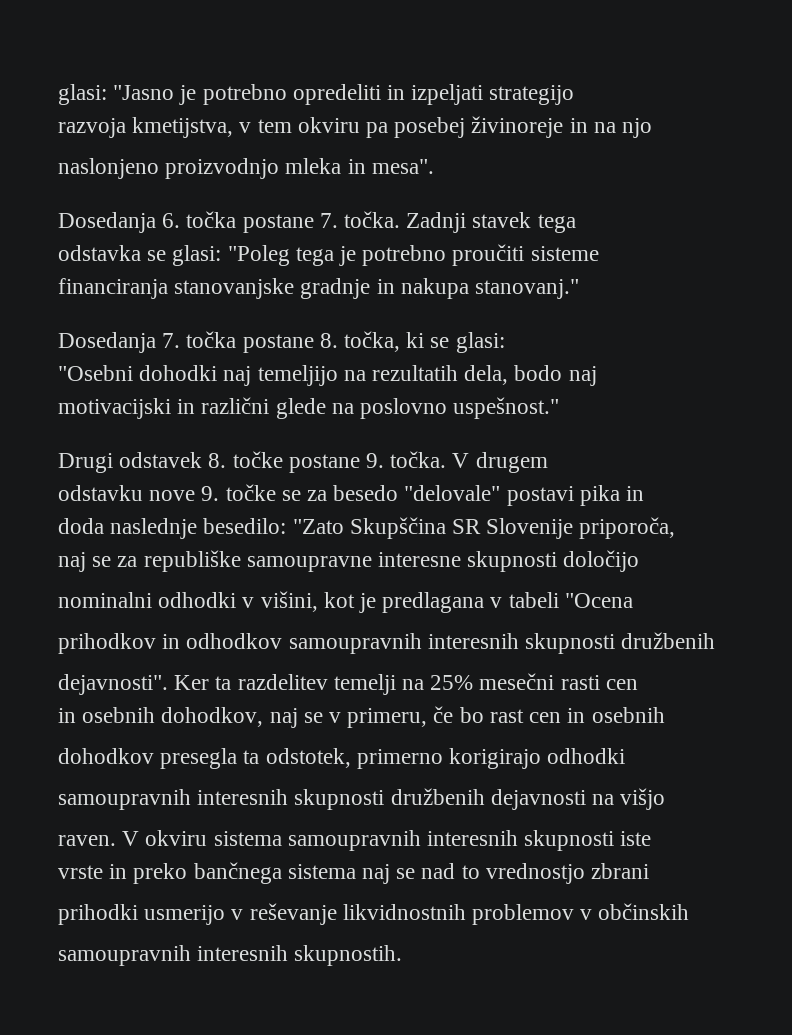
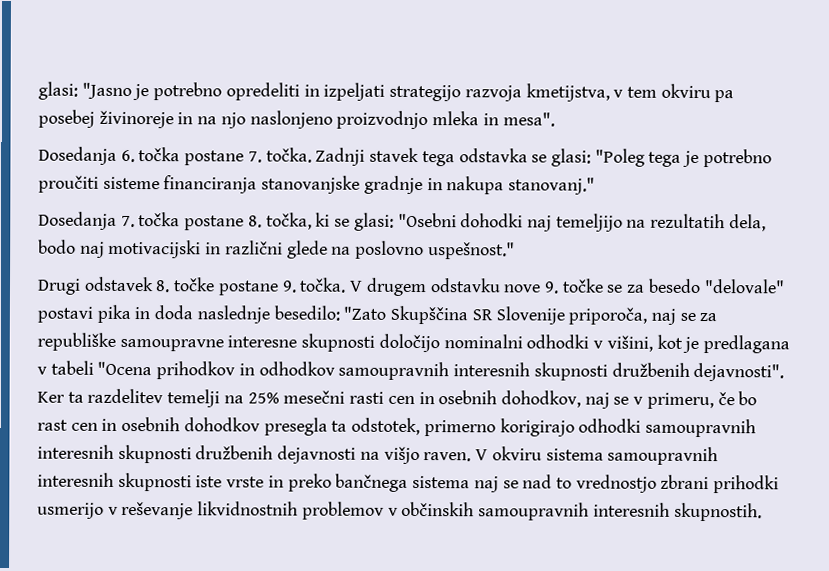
(575, 95) // -> (462, 93) none
(653, 128) // -> (246, 120) none
(576, 223) // -> (455, 159) none
(599, 253) // -> (160, 183) none
(505, 342) // -> (394, 221) none
(597, 376) // -> (105, 249) none
(548, 462) // -> (427, 287) none
(645, 493) // -> (151, 313) none
(676, 528) // -> (648, 316) none
(640, 561) // -> (440, 343) none
(633, 600) // -> (153, 368) none
(716, 640) // -> (690, 369) none
(638, 684) // -> (415, 400) none
(665, 715) // -> (181, 424) none
(626, 756) // -> (642, 425) none
(666, 799) // -> (420, 455) none
(652, 838) // -> (223, 481) none
(650, 871) // -> (710, 482) none
(690, 911) // -> (475, 509) none

